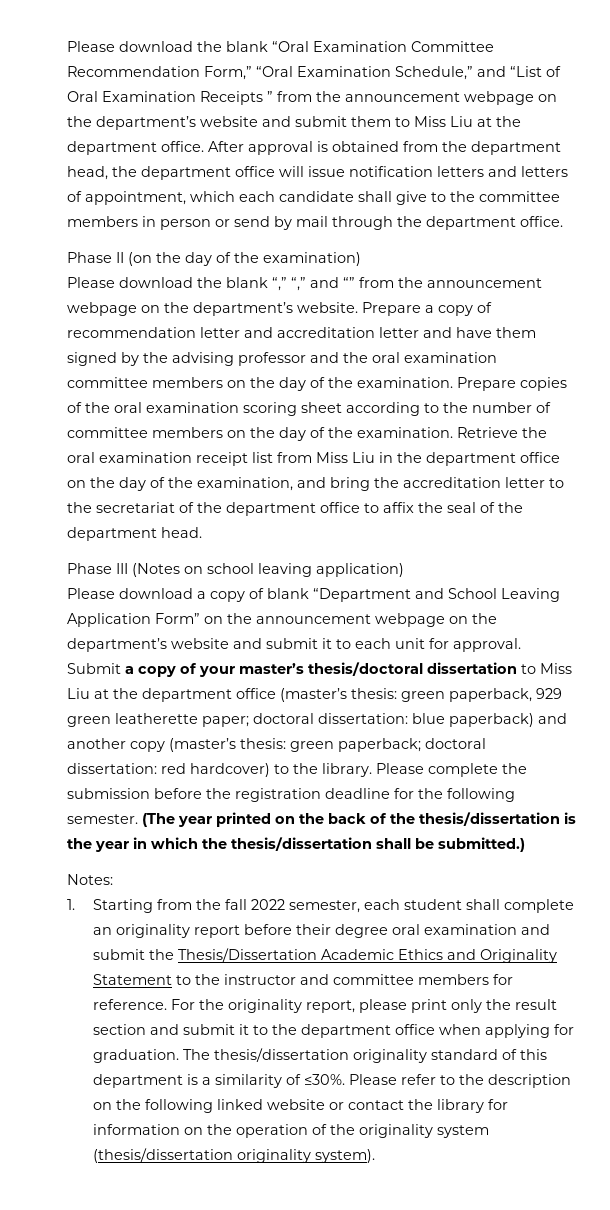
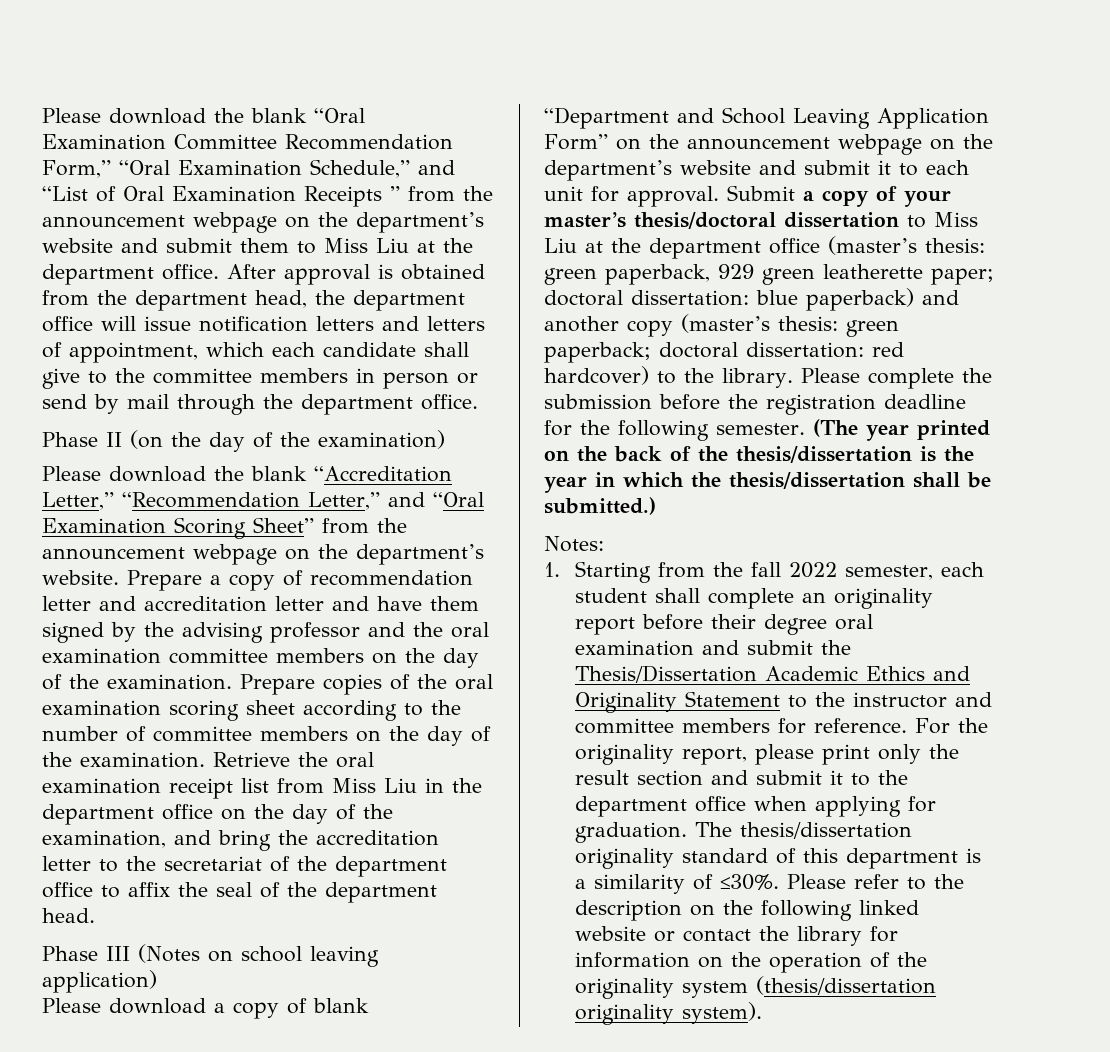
[272,277,355,291] “,” “,” and “” -> [314,466,452,482] [42,492,484,510] [42,517,314,539] “Accreditation Letter,” “Recommendation Letter,” and “Oral Examination Scoring Sheet”

